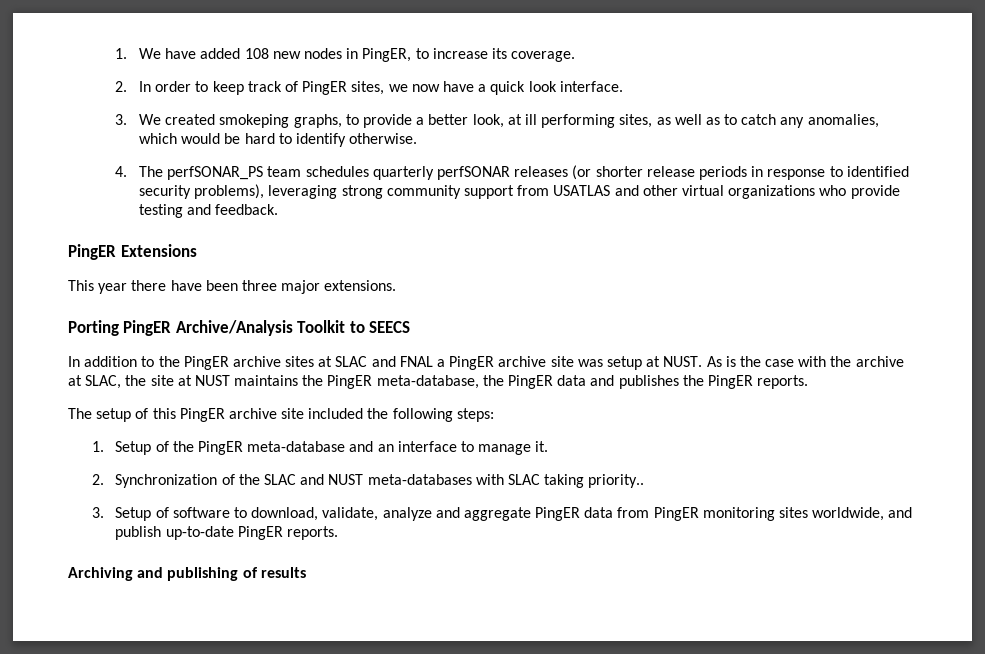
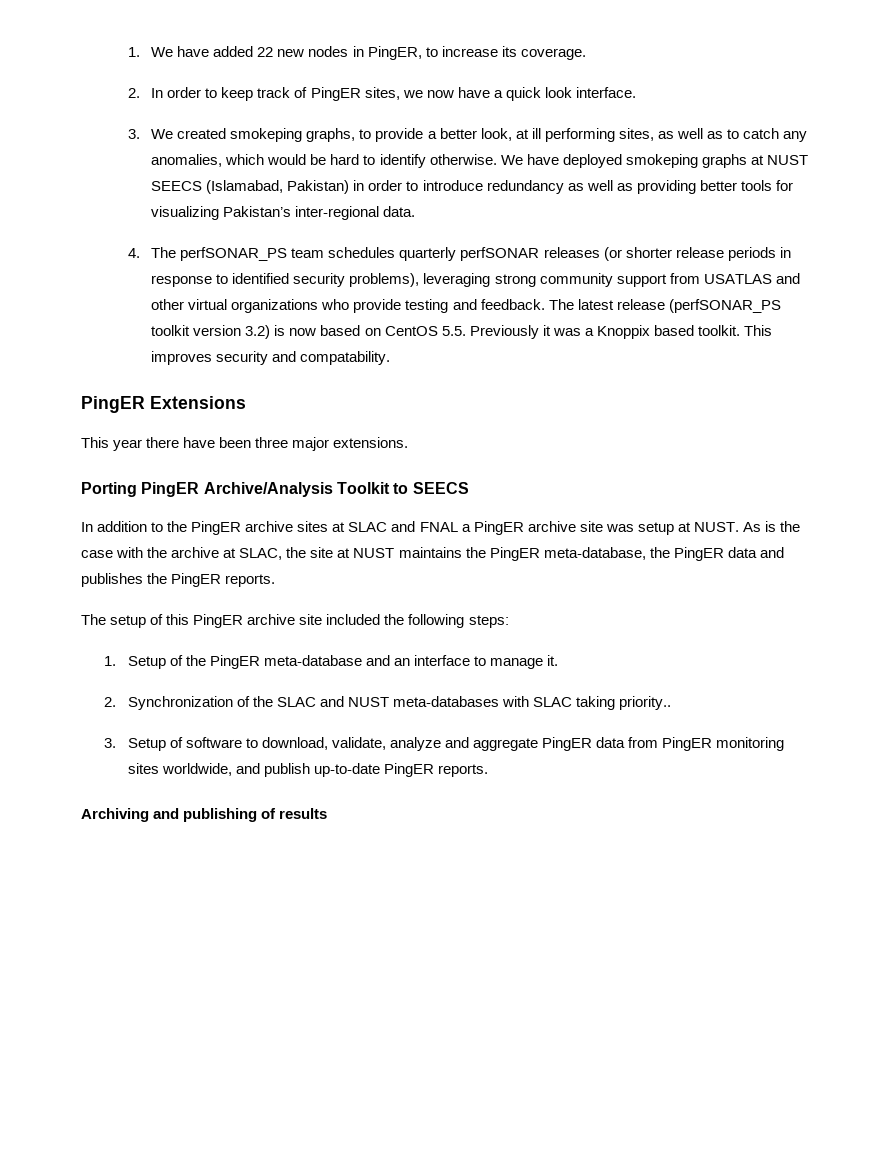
[244,48,269,59] 108 -> [257,47,274,57] 22
(418, 138) none -> [500,154,808,168] [151,180,793,194] [151,206,416,220] We have deployed smokeping graphs at NUST SEECS (Islamabad, Pakistan) in order to introduce redundancy as well as providing better tools for visualizing Pakistan’s inter-regional data.
(279, 209) none -> [548,299,781,313] [151,325,773,339] [151,351,391,365] The latest release (perfSONAR_PS toolkit version 3.2) is now based on CentOS 5.5. Previously it was a Knoppix based toolkit. This improves security and compatability.

